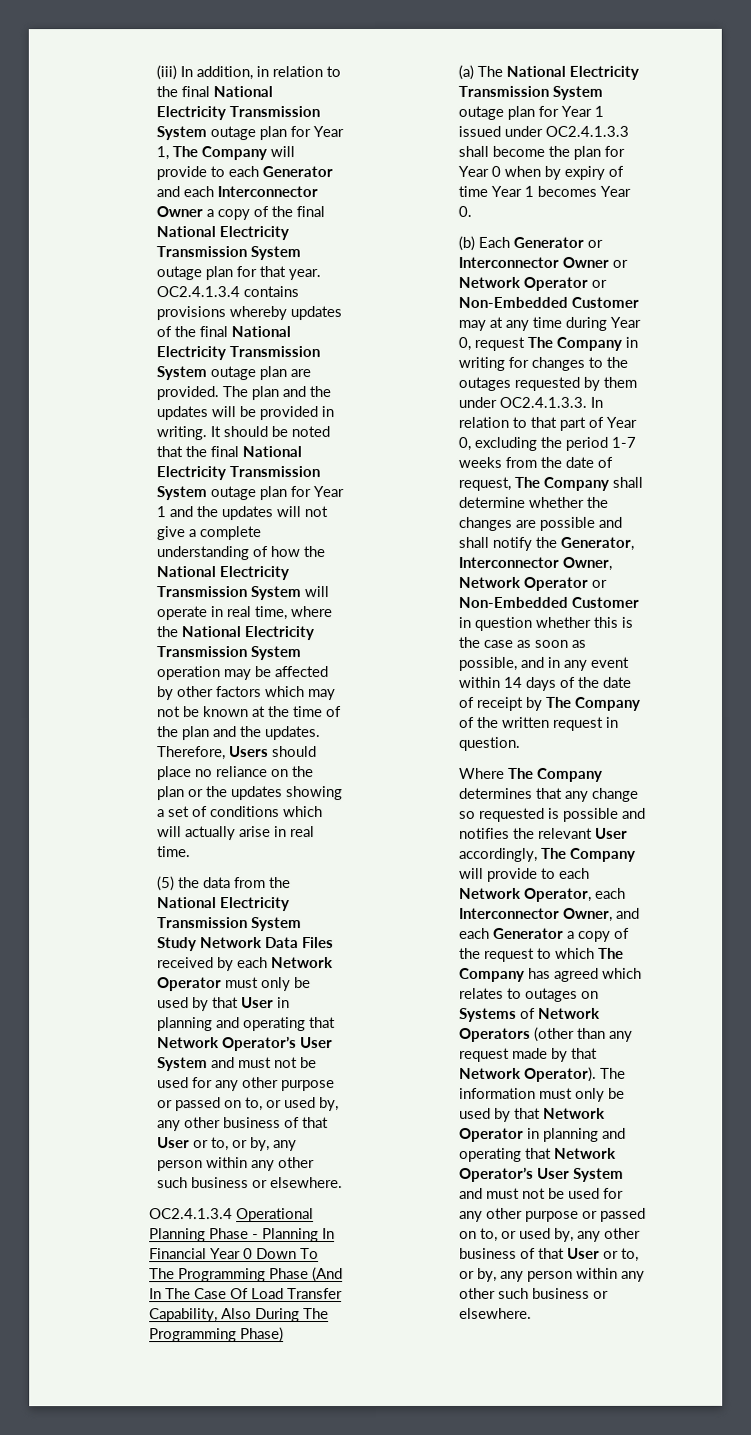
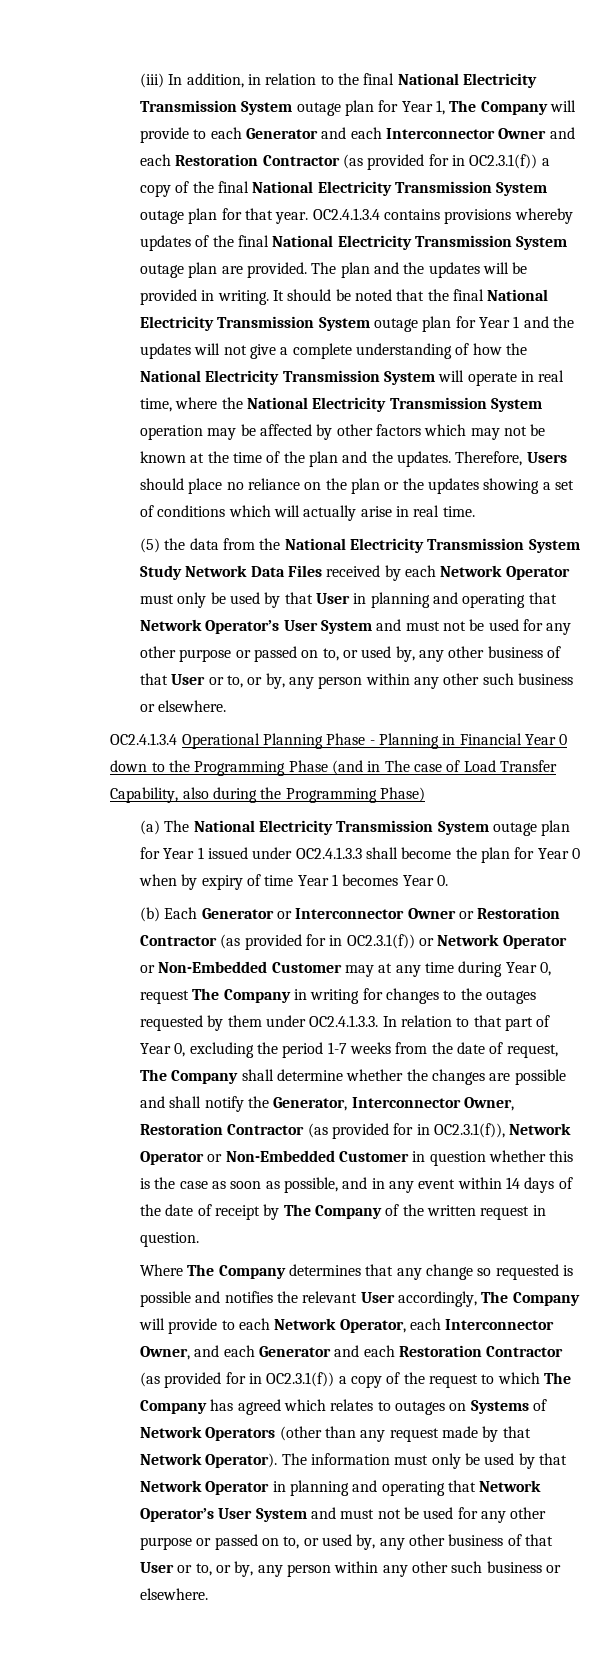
(204, 212) none -> [549,127,575,139] [140,154,538,170] and each Restoration Contractor (as provided for in OC2.3.1(f))
[322,1228,336,1240] In -> [442,734,456,745] in
[256,1248,320,1260] [149,1267,344,1283] [149,1288,344,1300] [149,1308,330,1323] Down To The Programming Phase (And In The Case Of Load Transfer Capability, Also During The -> [110,760,557,776] [110,787,282,803] down to the Programming Phase (and in The case of Load Transfer Capability, also during the
(629, 263) none -> [477,907,561,919] [140,934,435,950] Restoration Contractor (as provided for in OC2.3.1(f)) or
(613, 563) none -> [140,1123,506,1139] Restoration Contractor (as provided for in OC2.3.1(f)),
(565, 933) none -> [334,1345,564,1357] [140,1372,335,1388] and each Restoration Contractor (as provided for in OC2.3.1(f))

